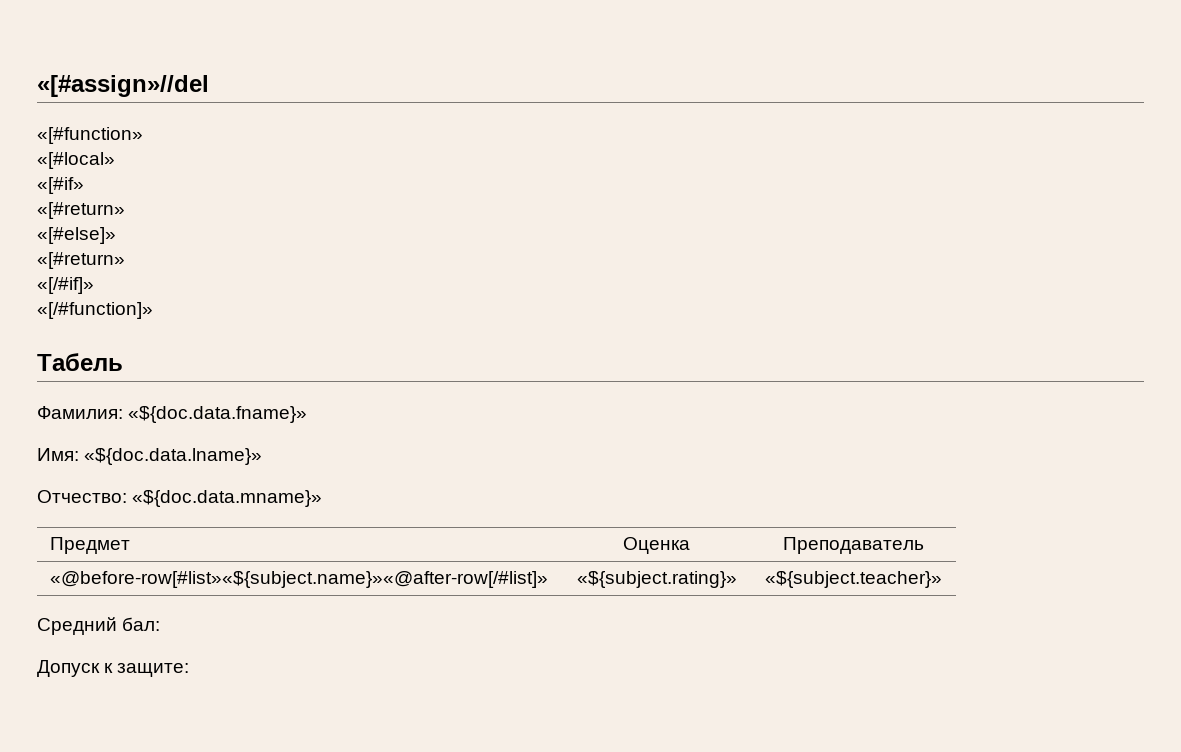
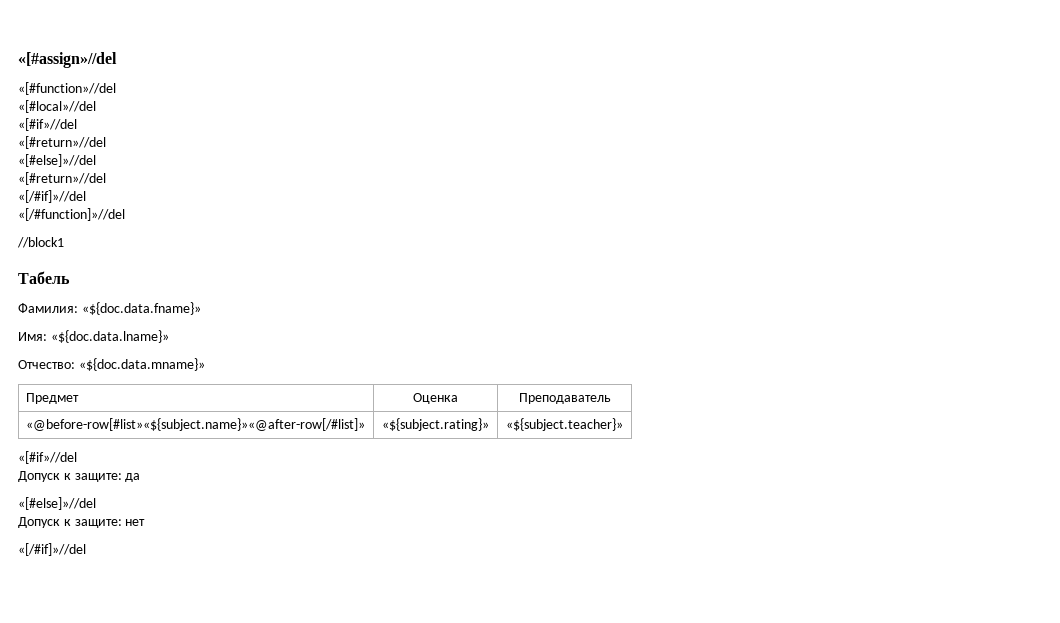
[37,127,143,144] [37,152,115,169] [37,177,84,194] [37,202,125,219] [37,227,116,244] [37,252,125,269] [37,277,94,294] [37,302,153,319] «[#function» // «[#local» // «[#if» // «[#return» // «[#else]» // «[#return» // «[/#if]» // «[/#function]» -> [18,82,116,95] [18,100,96,113] [18,118,77,131] [18,136,106,149] [18,154,96,167] [18,172,106,185] [18,190,86,203] [18,208,125,221] [17,237,64,248] «[#function»//del // «[#local»//del // «[#if»//del // «[#return»//del // «[#else]»//del // «[#return»//del // «[/#if]»//del // «[/#function]»//del // //block1
[37,617,161,635] [37,660,190,677] Средний бал: // Допуск к защите: -> [18,451,77,464] [18,471,141,482] [18,497,96,510] [18,517,146,528] [18,543,86,556] «[#if»//del // Допуск к защите: да // «[#else]»//del // Допуск к защите: нет // «[/#if]»//del

